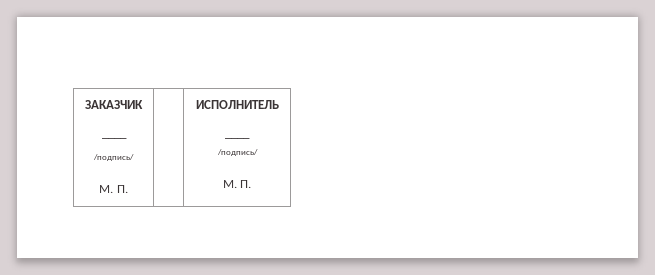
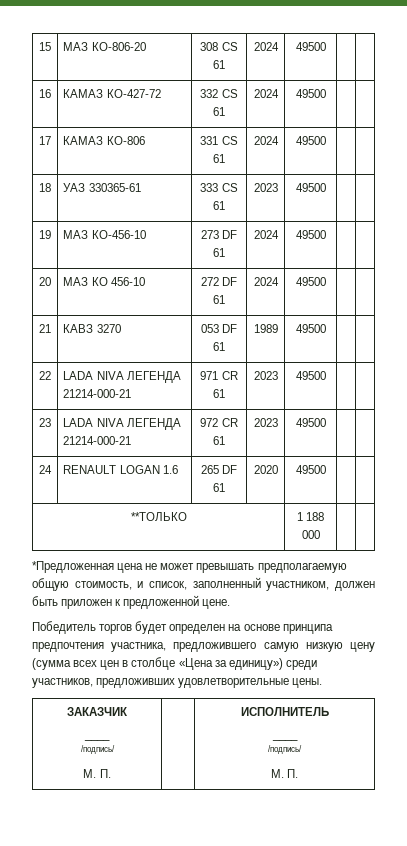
(85, 104) none -> [39,42,51,51] [63,42,146,51] [200,42,238,51] [213,60,225,69] [253,42,279,51] [295,42,326,51] [39,89,51,98] [63,89,161,98] [200,89,238,98] [213,107,225,116] [253,89,279,98] [295,89,326,98] [39,136,51,145] [63,136,145,145] [200,136,238,145] [213,154,225,163] [253,136,279,145] [295,136,326,145] [39,183,51,192] [63,183,141,192] [200,183,238,192] [213,201,225,210] [253,183,278,192] [295,183,326,192] [39,230,51,239] [63,230,146,239] [200,230,238,239] [213,248,225,257] [253,230,279,239] [295,230,326,239] [39,277,51,286] [63,277,145,286] [200,277,238,286] [213,295,225,304] [253,277,279,286] [295,277,326,286] [39,324,51,333] [63,324,121,333] [200,324,238,333] [213,342,225,351] [253,324,278,333] [295,324,326,333] [39,371,51,380] [63,371,181,383] [63,389,132,398] [200,371,238,380] [213,389,225,398] [253,371,278,380] [295,371,326,380] [39,418,51,427] [63,418,181,430] [63,436,132,445] [200,418,238,427] [213,436,225,445] [253,418,278,427] [295,418,326,427] [39,465,52,474] [63,465,178,474] [200,465,238,474] [213,483,225,492] [253,465,278,474] [295,465,326,474] [130,512,187,521] [296,512,325,521] [301,530,320,539] [32,561,347,573] [32,577,375,591] [32,595,231,609] [32,621,333,634] [32,642,375,652] [32,657,317,670] [32,678,323,688] 15 | МАЗ КО-806-20 | 308 CS 61 | 2024 | 49500 | | // 16 | КАМАЗ КО-427-72 | 332 CS 61 | 2024 | 49500 | | // 17 | КАМАЗ КО-806 | 331 CS 61 | 2024 | 49500 | | // 18 | УАЗ 330365-61 | 333 CS 61 | 2023 | 49500 | | // 19 | МАЗ КО-456-10 | 273 DF 61 | 2024 | 49500 | | // 20 | МАЗ КО 456-10 | 272 DF 61 | 2024 | 49500 | | // 21 | КАВЗ 3270 | 053 DF 61 | 1989 | 49500 | | // 22 | LADA NIVA ЛЕГЕНДА 21214-000-21 | 971 CR 61 | 2023 | 49500 | | // 23 | LADA NIVA ЛЕГЕНДА 21214-000-21 | 972 CR 61 | 2023 | 49500 | | // 24 | RENAULT LOGAN 1.6 | 265 DF 61 | 2020 | 49500 | | // **ТОЛЬКО | 1 188 000 | | // *Предложенная цена не может превышать предполагаемую общую стоимость, и список, заполненный участником, должен быть приложен к предложенной цене. // Победитель торгов будет определен на основе принципа предпочтения участника, предложившего самую низкую цену (сумма всех цен в столбце «Цена за единицу») среди участников, предложивших удовлетворительные цены. //

